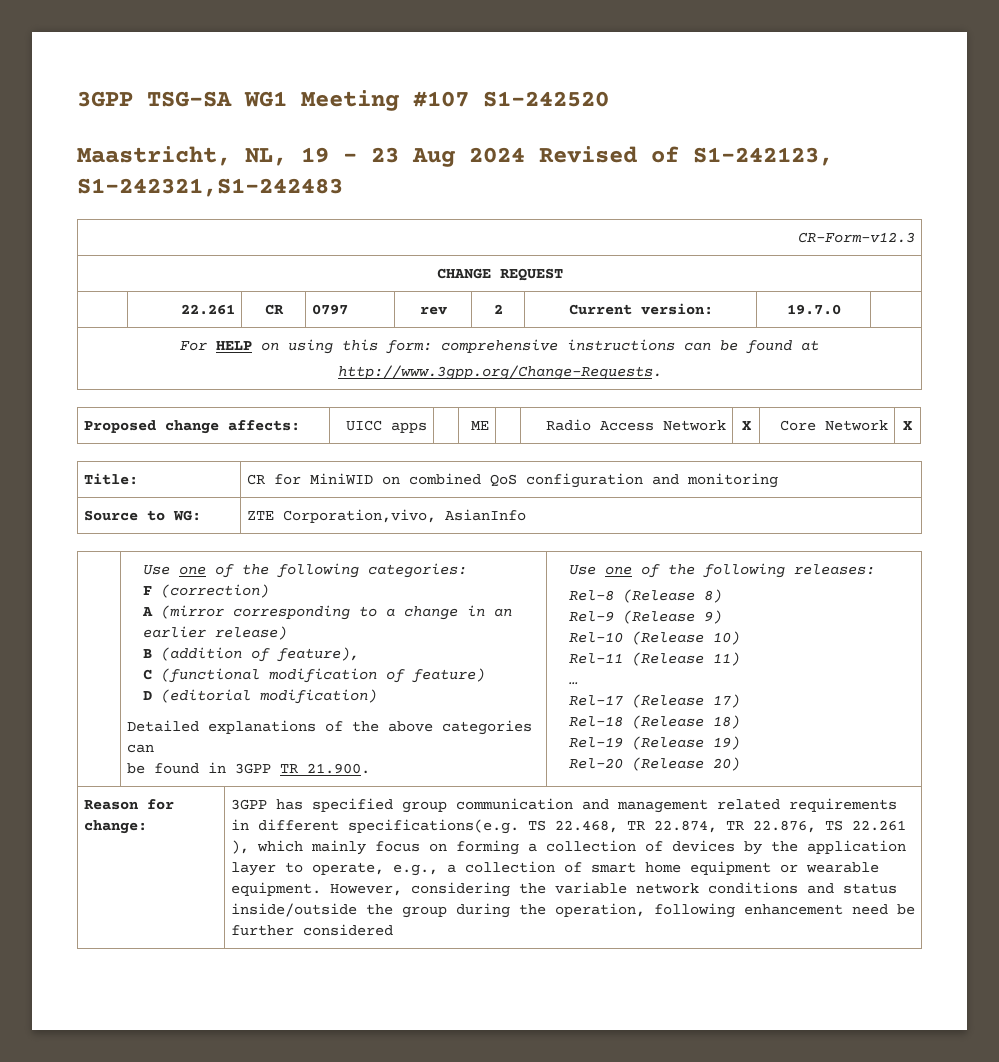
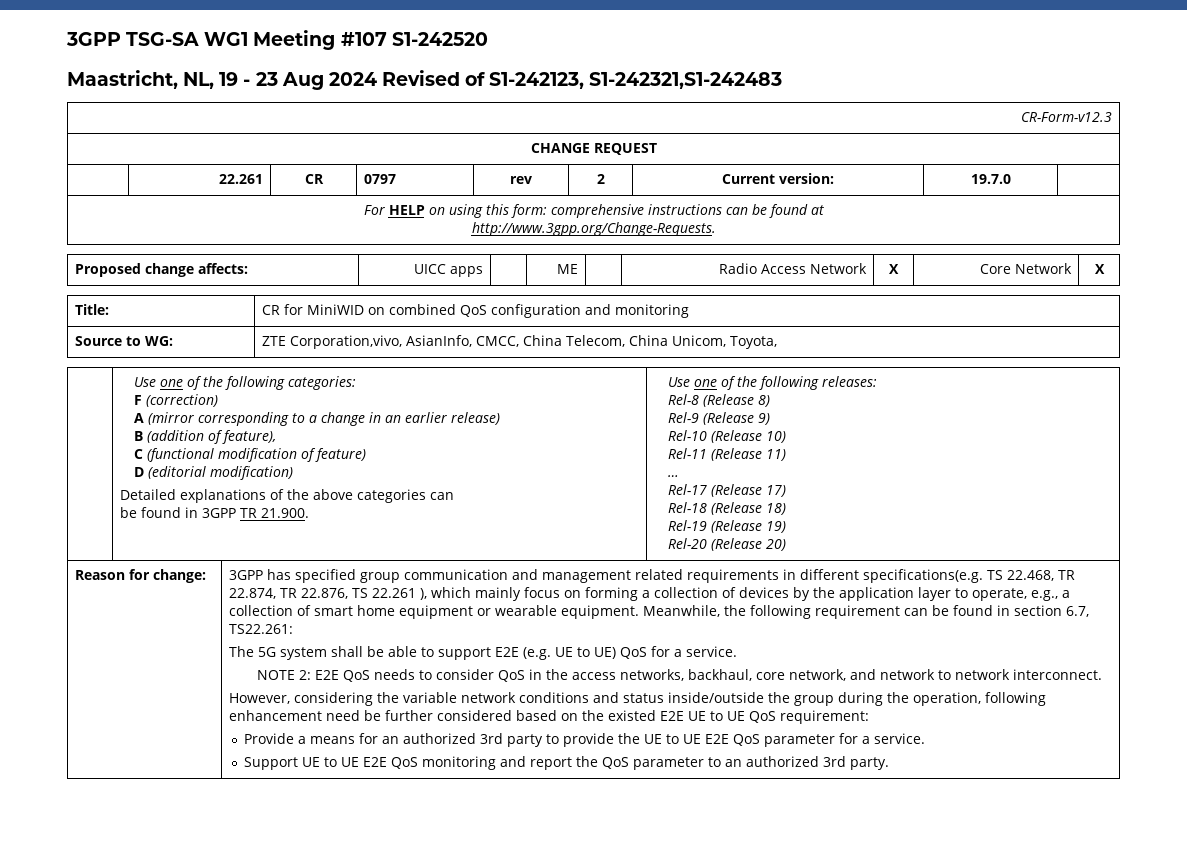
[444,509,526,521] AsianInfo -> [406,335,778,349] AsianInfo, CMCC, China Telecom, China Unicom, Toyota,
(321, 889) none -> [643,605,1090,619] [229,624,294,634] [229,646,738,660] [256,669,1102,682] Meanwhile, the following requirement can be found in section 6.7, TS22.261: // The 5G system shall be able to support E2E (e.g. UE to UE) QoS for a service. // NOTE 2: E2E QoS needs to consider QoS in the access networks, backhaul, core network, and network to network interconnect. //
(393, 930) none -> [516,710,870,724] [244,733,926,747] [244,756,890,770] based on the existed E2E UE to UE QoS requirement: // Provide a means for an authorized 3rd party to provide the UE to UE E2E QoS parameter for a service. // Support UE to UE E2E QoS monitoring and report the QoS parameter to an authorized 3rd party.

